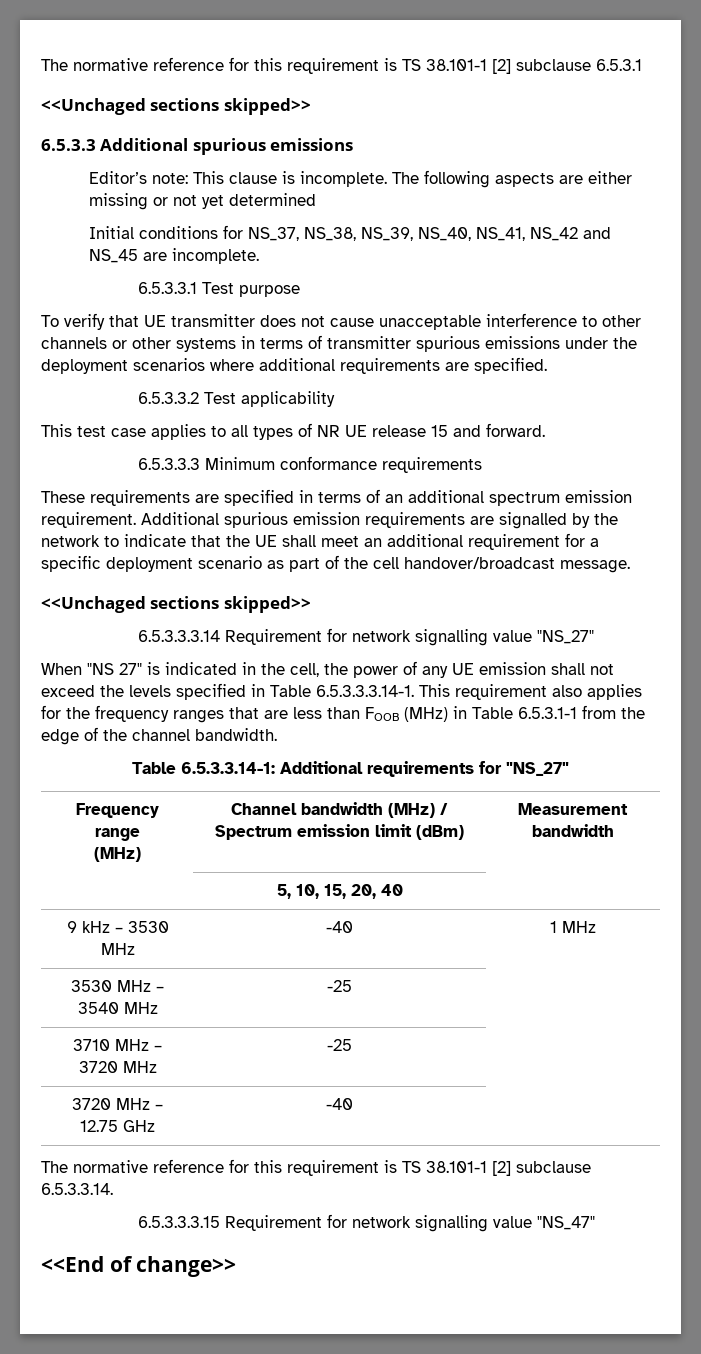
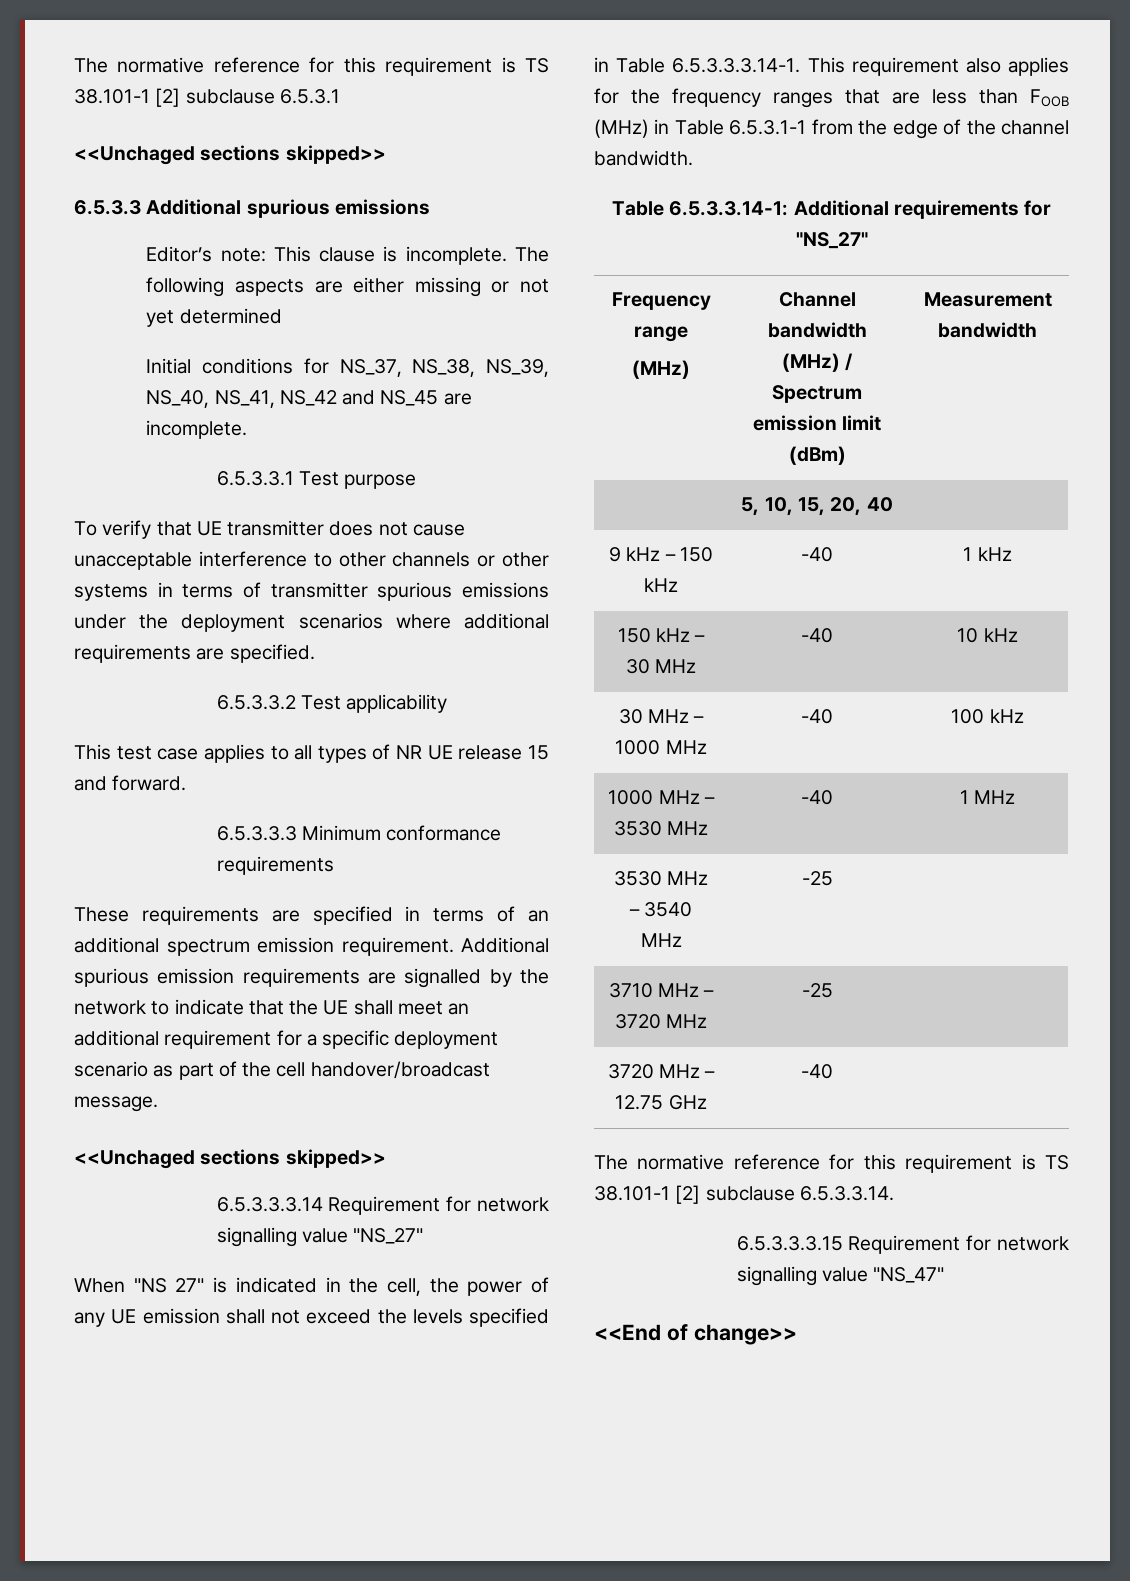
(123, 930) none -> [679,547,713,562] [644,578,678,592] [801,547,833,562] [963,547,1012,561] [617,628,706,643] [625,659,697,674] [801,628,833,643] [957,628,1018,643] [618,709,705,724] [615,740,707,755] [801,709,833,724] [951,709,1024,724] [608,790,715,805] 150 kHz | -40 | 1 kHz // 150 kHz – 30 MHz | -40 | 10 kHz // 30 MHz – 1000 MHz | -40 | 100 kHz // 1000 MHz –

